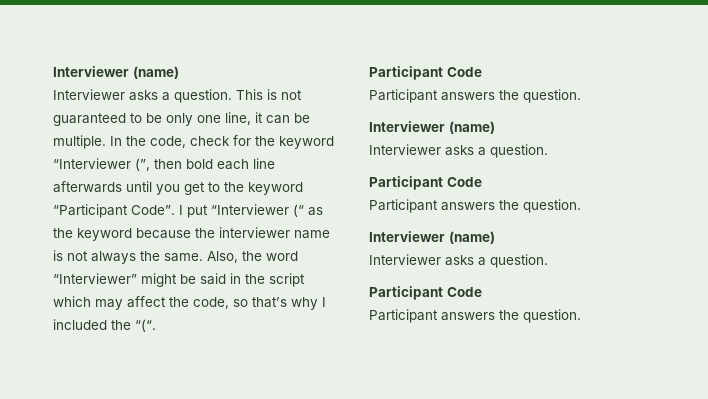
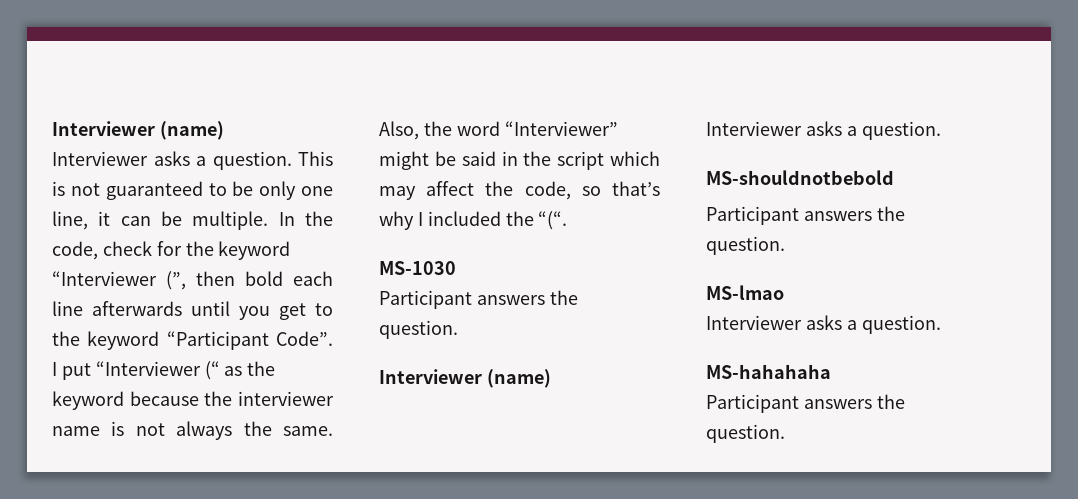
[369,66,482,80] Participant Code -> [379,261,456,275] MS-1030
[369,176,482,190] [369,199,581,213] [369,231,495,244] [369,254,548,268] [369,286,482,300] Participant Code // Participant answers the question. // Interviewer (name) // Interviewer asks a question. // Participant Code -> [706,170,894,185] [706,206,905,225] [706,236,785,255] [706,285,784,300] [706,315,941,334] [706,364,831,379] MS-shouldnotbebold // Participant answers the question. // MS-lmao // Interviewer asks a question. // MS-hahahaha

